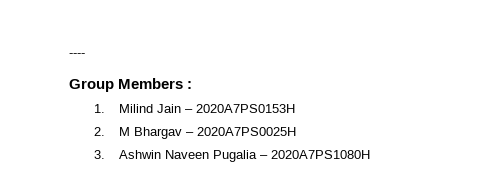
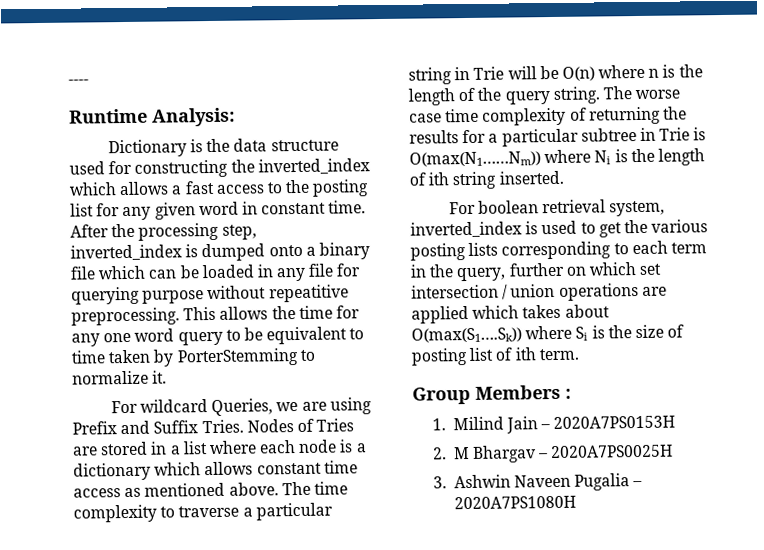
(85, 55) none -> [69,107,235,127] [107,138,339,158] [69,158,370,178] [69,179,370,197] [70,200,367,221] [70,222,257,241] [70,242,370,262] [70,263,362,282] [71,284,349,305] [71,305,360,326] [71,326,365,347] [71,347,315,367] [72,370,168,385] [110,397,372,417] [72,418,355,435] [72,439,367,456] [73,460,358,481] [73,481,348,498] [73,502,333,523] [408,64,703,85] [408,86,681,106] [409,106,687,126] [409,127,707,147] [409,148,705,167] [409,170,564,190] [448,199,666,217] [410,219,709,238] [410,240,707,261] [410,262,663,282] [411,283,667,301] [411,304,610,324] [411,324,685,343] [411,347,580,366] // Runtime Analysis: // Dictionary is the data structure used for constructing the inverted_index which allows a fast access to the posting list for any given word in constant time. After the processing step, inverted_index is dumped onto a binary file which can be loaded in any file for querying purpose without repeatitive preprocessing. This allows the time for any one word query to be equivalent to time taken by PorterStemming to normalize it. // For wildcard Queries, we are using Prefix and Suffix Tries. Nodes of Tries are stored in a list where each node is a dictionary which allows constant time access as mentioned above. The time complexity to traverse a particular string in Trie will be O(n) where n is the length of the query string. The worse case time complexity of returning the results for a particular subtree in Trie is O(max(N1……Nm)) where Ni is the length of ith string inserted. // For boolean retrieval system, inverted_index is used to get the various posting lists corresponding to each term in the query, further on which set intersection / union operations are applied which takes about O(max(S1….Sk)) where Si is the size of posting list of ith term.

